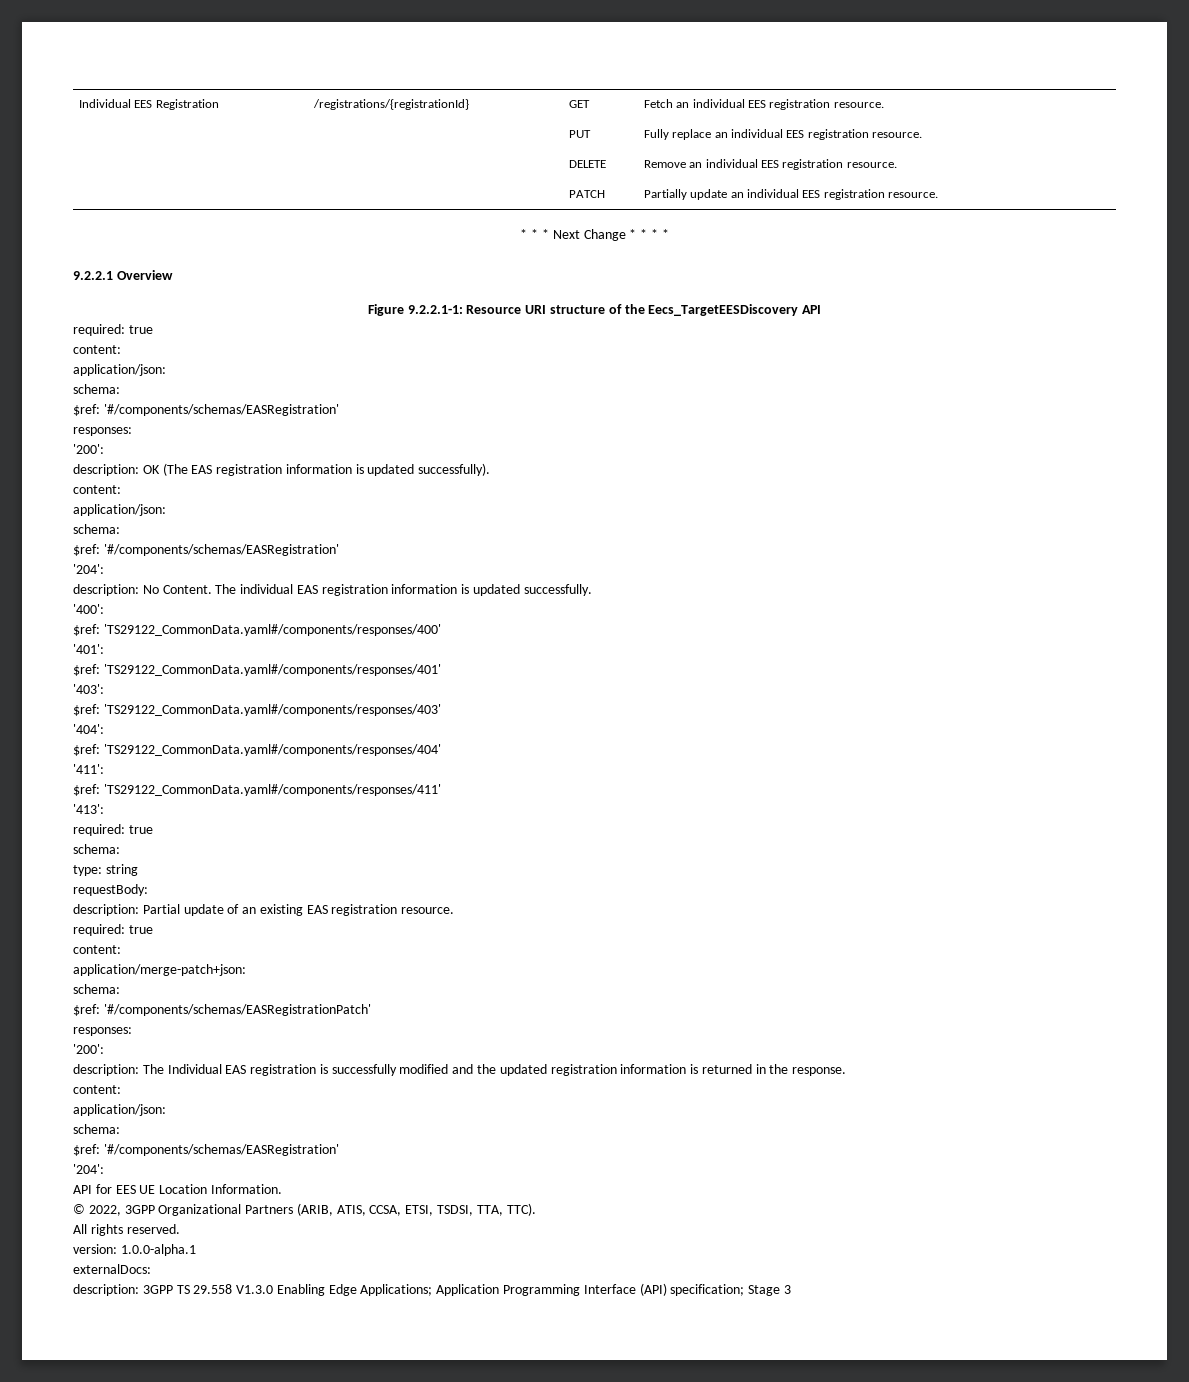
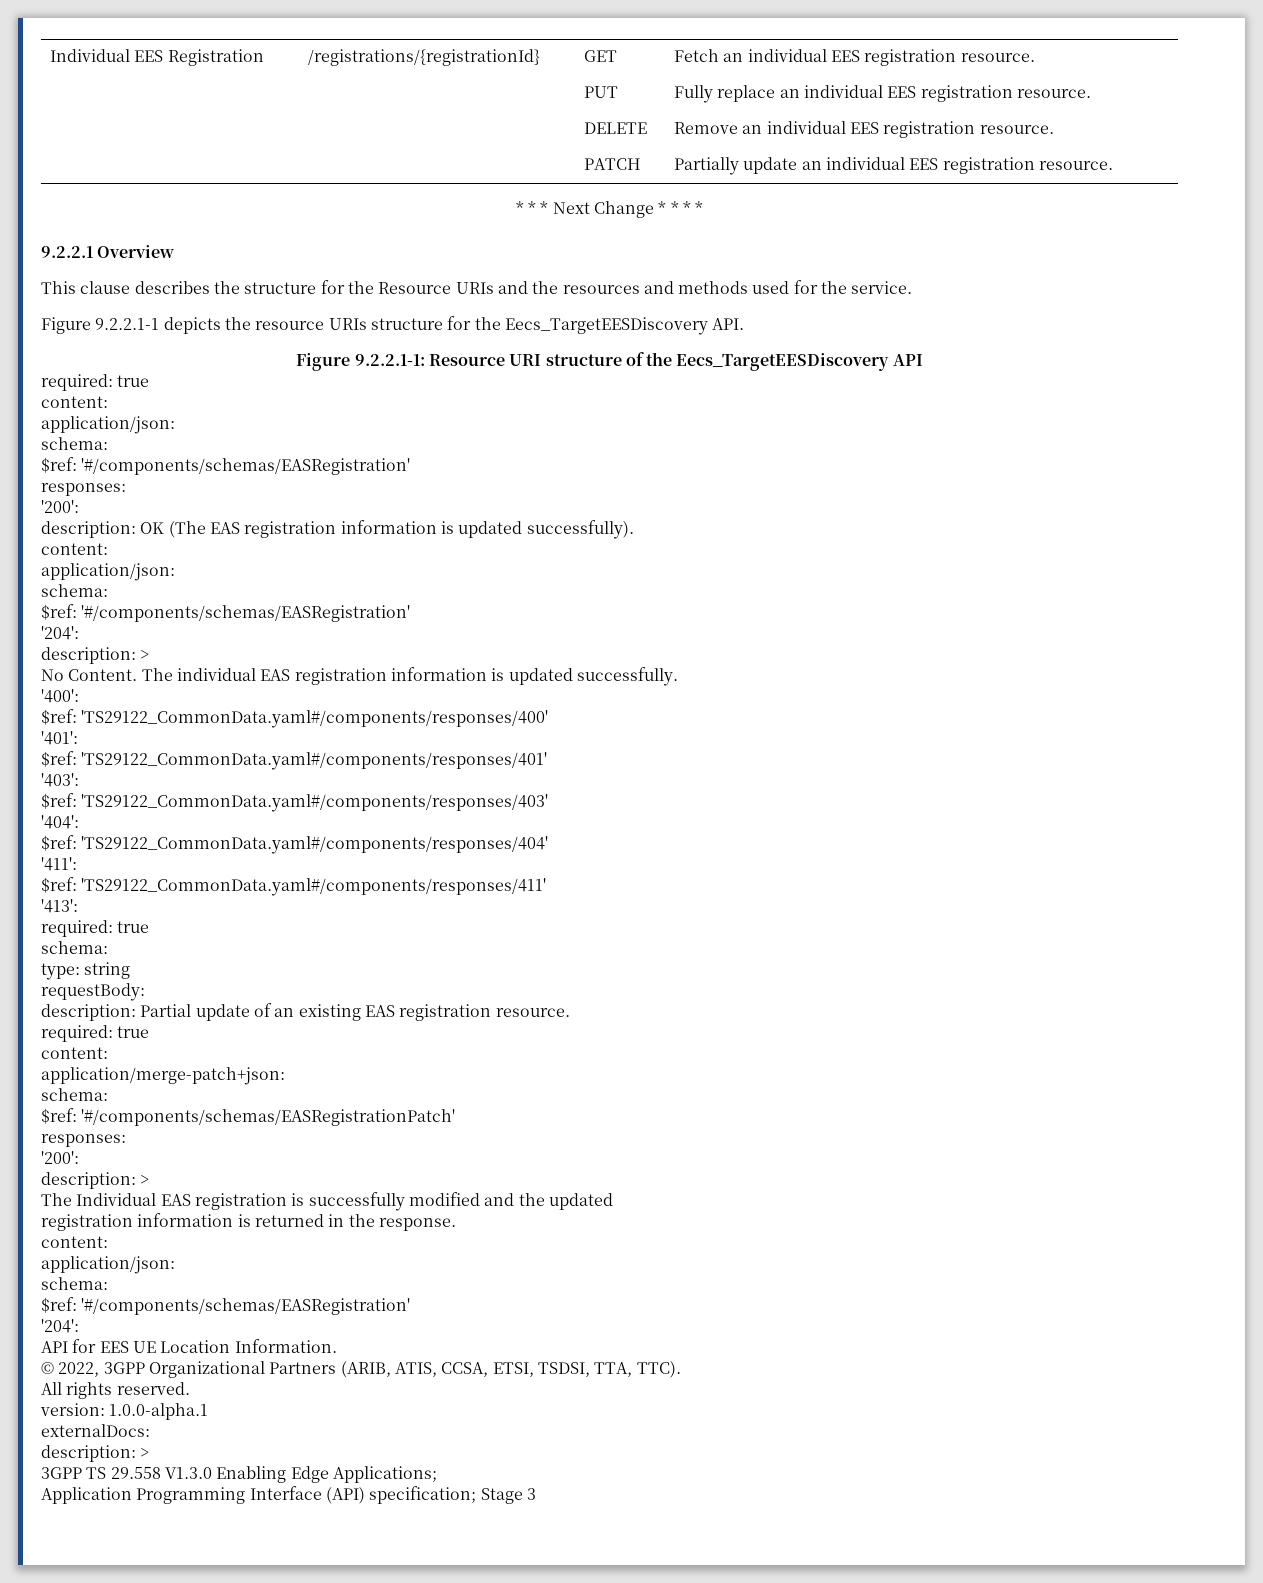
(173, 275) none -> [41,280,913,294] [41,316,745,335] // This clause describes the structure for the Resource URIs and the resources and methods used for the service. // Figure 9.2.2.1-1 depicts the resource URIs structure for the Eecs_TargetEESDiscovery API.
(139, 590) none -> [140,650,150,660] > //
(139, 1070) none -> [140,1175,150,1185] > //
(547, 1070) none -> (613, 1201) //
(139, 1290) none -> [140,1448,150,1458] > //
(433, 1290) none -> (437, 1474) //

